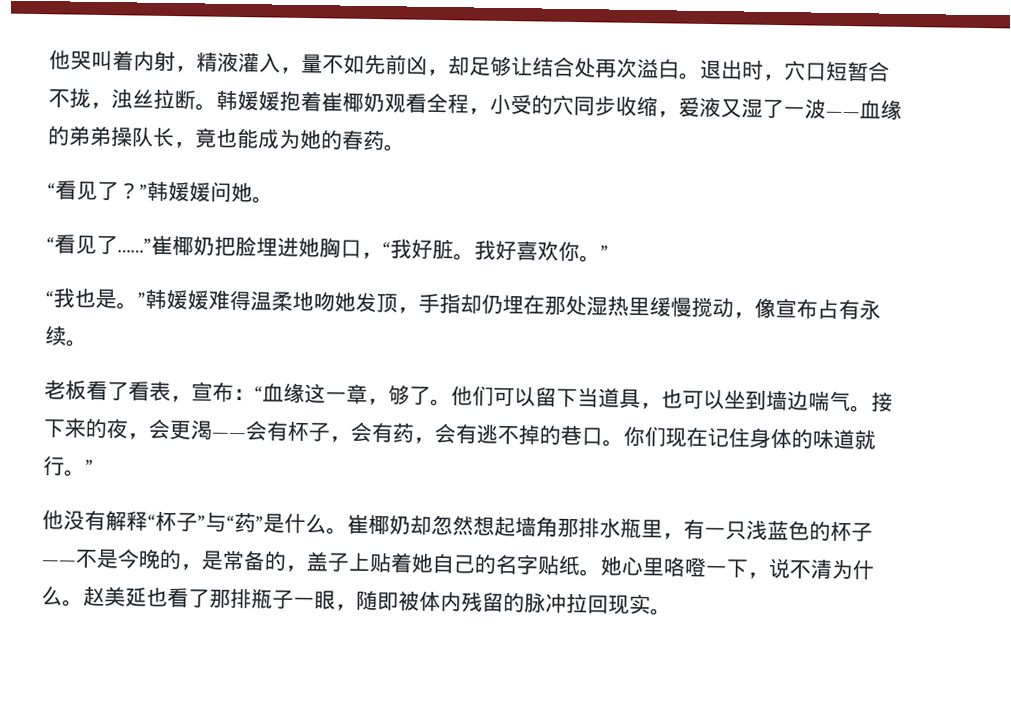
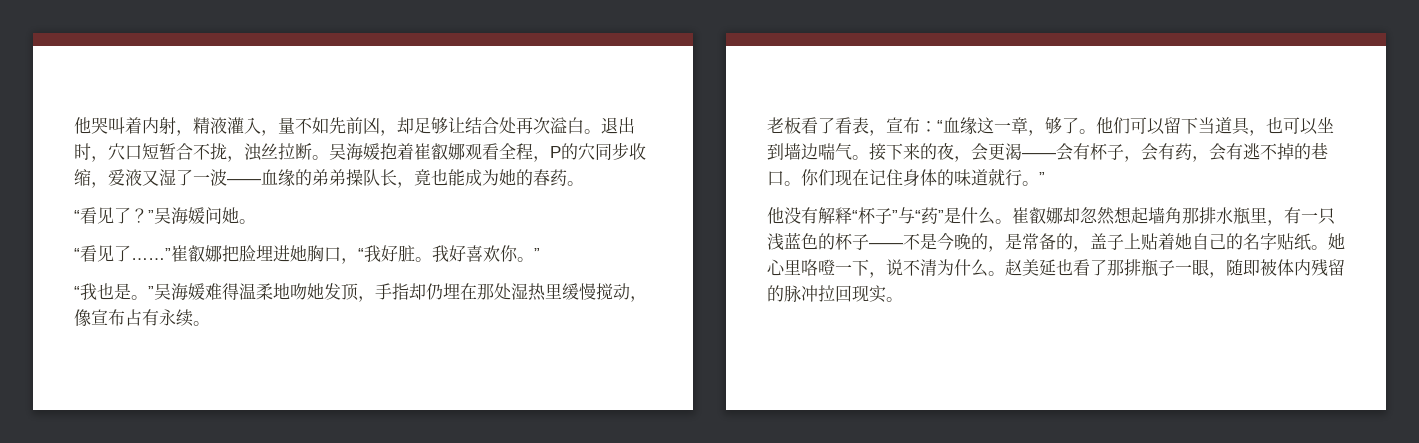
[216,90,259,112] 韩媛 -> [329,143,363,161] 吴海
[342,92,385,113] 椰奶 -> [431,143,465,160] 叡娜
[489,94,532,115] 小受 -> [550,146,561,158] P
[147,180,190,203] 韩媛 -> [154,207,188,225] 吴海
[172,236,215,256] 椰奶 -> [188,245,222,262] 叡娜
[145,288,188,311] 韩媛 -> [154,283,188,301] 吴海
[368,514,411,535] 椰奶 -> [1029,207,1063,224] 叡娜

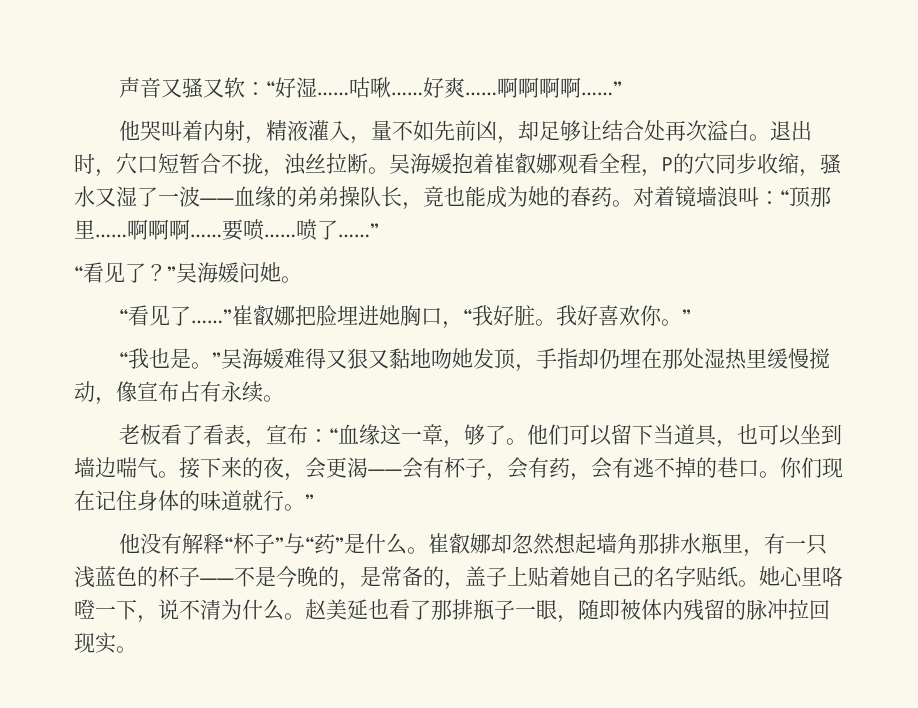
(74, 125) none -> [118,77,622,99] 声音又骚又软：“好湿……咕啾……好爽……啊啊啊啊……” //
[108,169,142,186] 爱液 -> [820,154,841,175] [74,186,95,207] 骚水
(584, 183) none -> [633,186,831,208] [74,219,379,241] 对着镜墙浪叫：“顶那里……啊啊啊……要喷……喷了……”
[239,283,273,300] 温柔 -> [325,348,410,369] 又狠又黏

